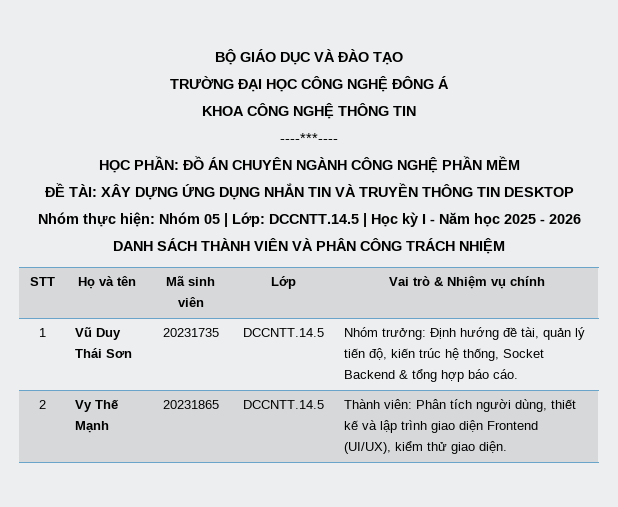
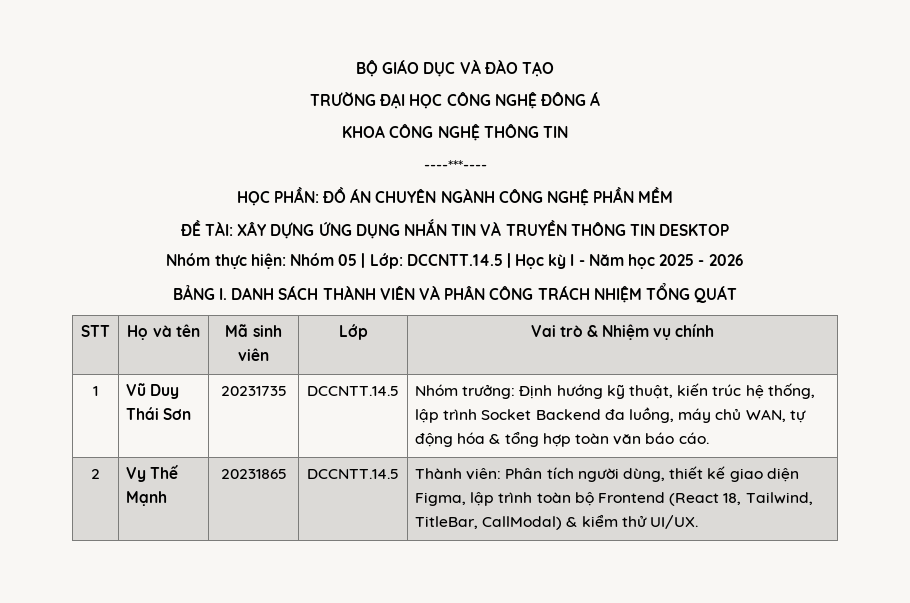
(581, 219) none -> [172,285,228,300] BẢNG I.
(505, 246) none -> [645,283,738,303] TỔNG QUÁT
[503,327,586,340] [344,348,545,361] [344,370,396,379] đề tài, quản lý tiến độ, kiến trúc hệ thống, Socket Backend -> [606,383,815,399] [415,407,806,423] [415,432,486,447] kỹ thuật, kiến trúc hệ thống, lập trình Socket Backend đa luồng, máy chủ WAN, tự động hóa
(465, 376) none -> [575,433,642,445] toàn văn
[362,420,539,433] [344,441,508,454] và lập trình giao diện Frontend (UI/UX), kiểm thử giao diện. -> [729,468,799,482] [415,492,813,506] [415,514,699,530] giao diện Figma, lập trình toàn bộ Frontend (React 18, Tailwind, TitleBar, CallModal) & kiểm thử UI/UX.

